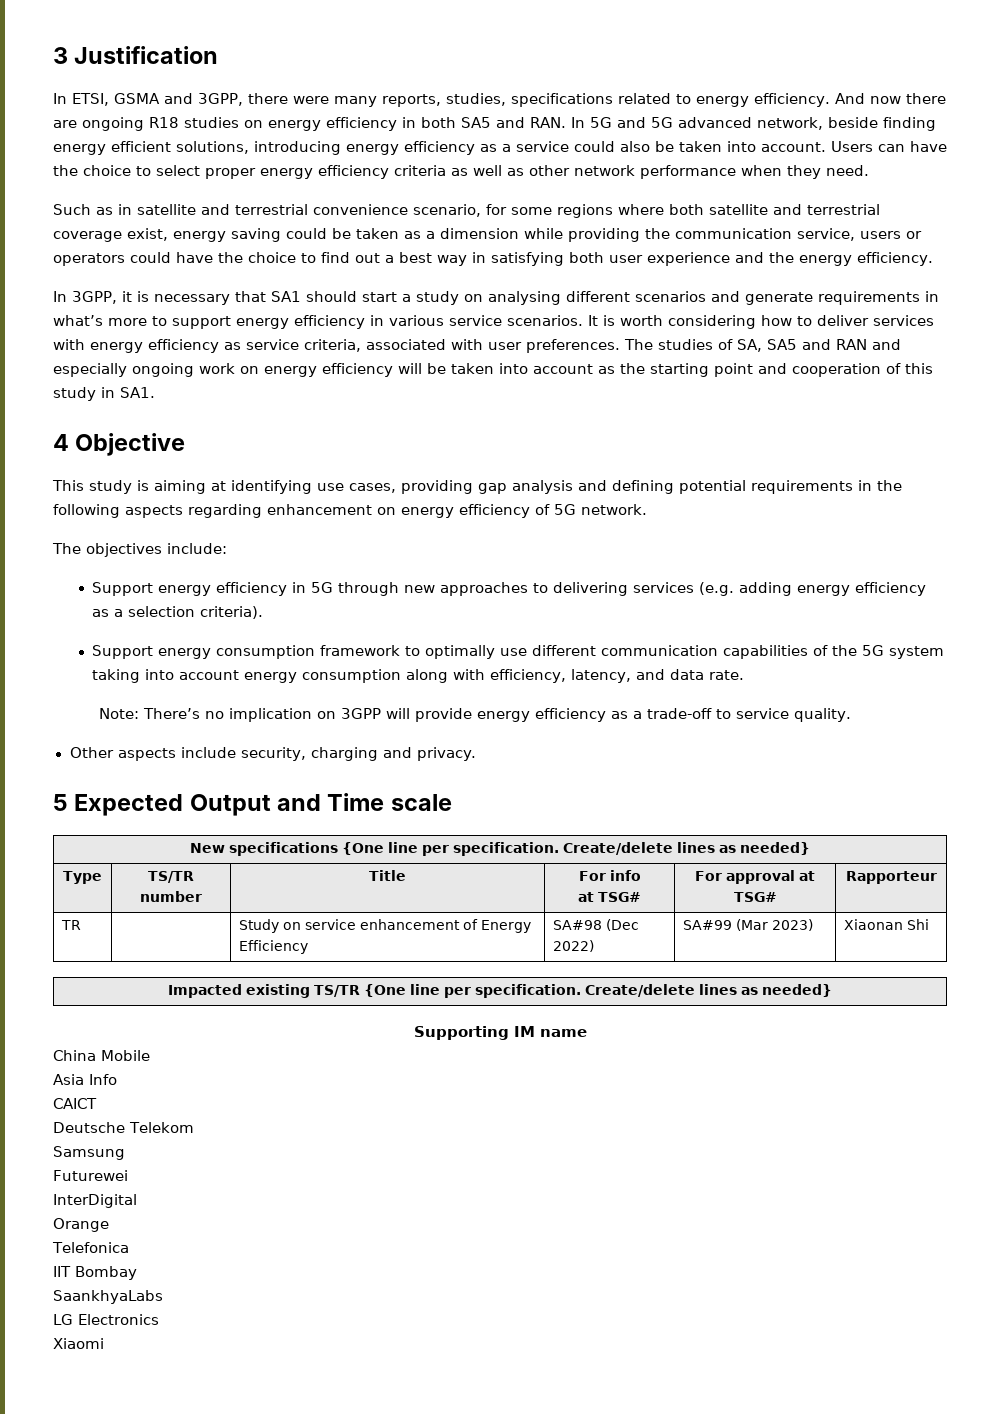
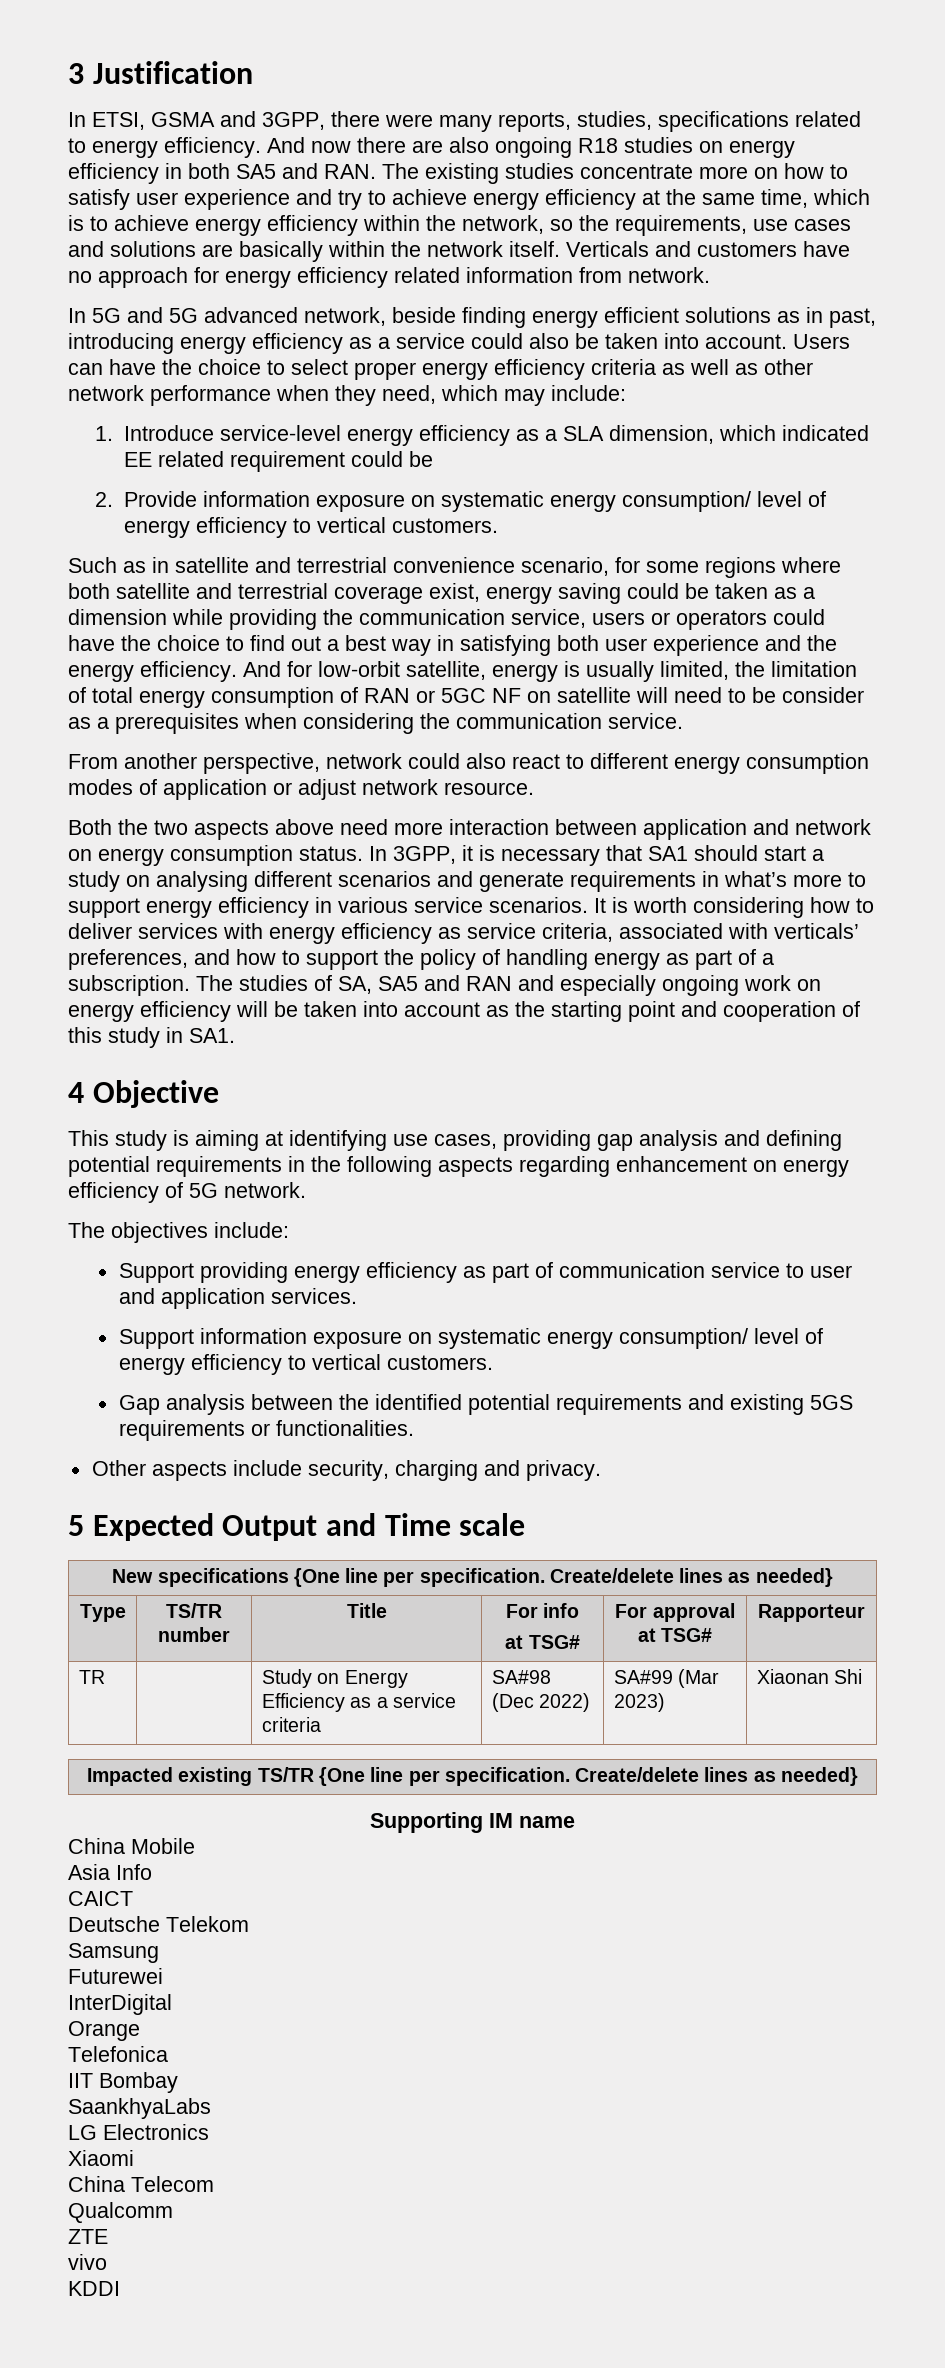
(77, 124) none -> [449,137,489,153] also
(566, 122) none -> [382,163,848,184] [68,189,870,210] [68,215,851,236] [68,241,850,262] [68,267,710,288] The existing studies concentrate more on how to satisfy user experience and try to achieve energy efficiency at the same time, which is to achieve energy efficiency within the network, so the requirements, use cases and solutions are basically within the network itself. Verticals and customers have no approach for energy efficiency related information from network. //
[176,141,249,154] solutions, -> [685,307,876,328] solutions as in past,
[826,165,869,176] need. -> [382,385,626,406] [95,425,869,446] [123,451,433,472] [95,491,826,512] [123,517,498,538] need, which may include: // 1. Introduce service-level energy efficiency as a SLA dimension, which indicated EE related requirement could be // 2. Provide information exposure on systematic energy consumption/ level of energy efficiency to vertical customers.
(933, 259) // -> [243,661,857,682] [68,687,864,708] [68,713,683,734] [68,753,869,774] [68,779,534,800] [68,819,871,840] [68,845,363,866] And for low-orbit satellite, energy is usually limited, the limitation of total energy consumption of RAN or 5GC NF on satellite will need to be consider as a prerequisites when considering the communication service. // From another perspective, network could also react to different energy consumption modes of application or adjust network resource. // Both the two aspects above need more interaction between application and network on energy consumption status.
[488,339,620,353] user preferences. -> [774,923,859,939] [68,949,774,970] [68,975,190,996] verticals’ preferences, and how to support the policy of handling energy as part of a subscription.
[158,582,927,596] [92,606,264,619] [92,645,945,659] [92,669,745,683] [98,708,851,722] energy efficiency in 5G through new approaches to delivering services (e.g. adding energy efficiency as a selection criteria). // Support energy consumption framework to optimally use different communication capabilities of the 5G system taking into account energy consumption along with efficiency, latency, and data rate. // Note: There’s no implication on 3GPP will provide energy efficiency as a trade-off to service quality. -> [199,1262,852,1283] [118,1288,357,1309] [118,1328,823,1349] [118,1354,493,1375] [118,1394,853,1415] [118,1420,414,1441] providing energy efficiency as part of communication service to user and application services. // Support information exposure on systematic energy consumption/ level of energy efficiency to vertical customers. // Gap analysis between the identified potential requirements and existing 5GS requirements or functionalities.
[305,919,479,930] service enhancement of -> (340, 1678) none
(309, 947) none -> [350,1693,456,1708] [261,1717,321,1732] as a service criteria
(104, 1343) none -> [68,2176,214,2192] [68,2202,173,2223] [68,2229,108,2244] [68,2254,107,2270] [68,2281,120,2296] // China Telecom // Qualcomm // ZTE // vivo // KDDI

